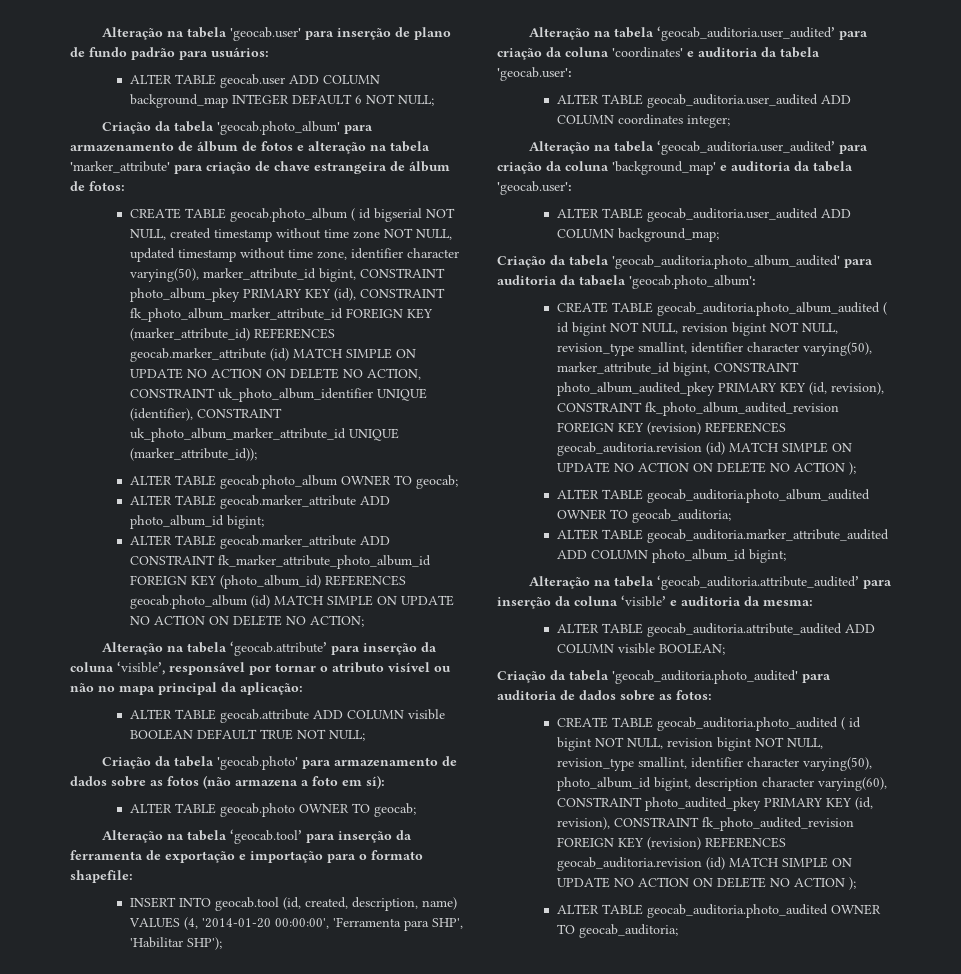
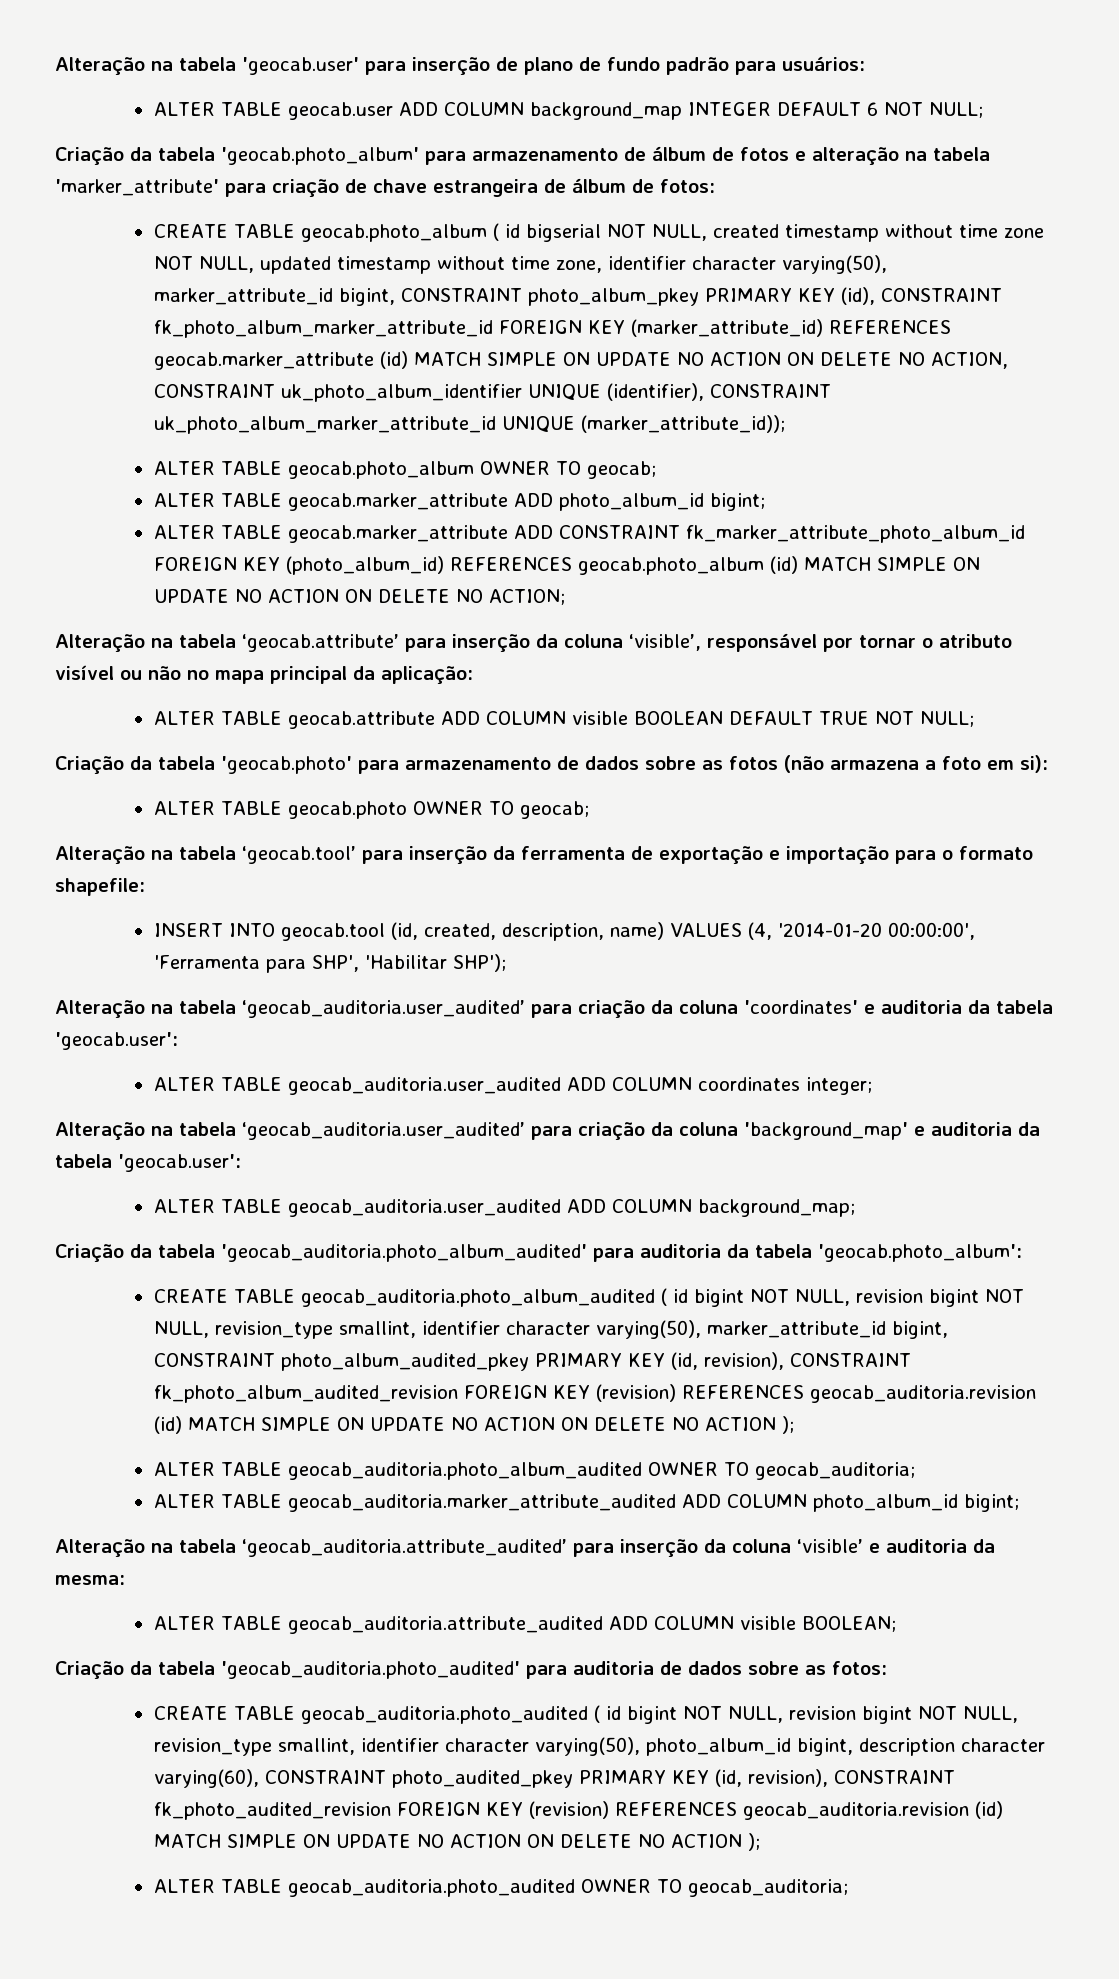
[366,775,385,789] sí): -> [1020,755,1048,773] si):
[579,275,626,286] tabaela -> [755,1244,812,1258] tabela

